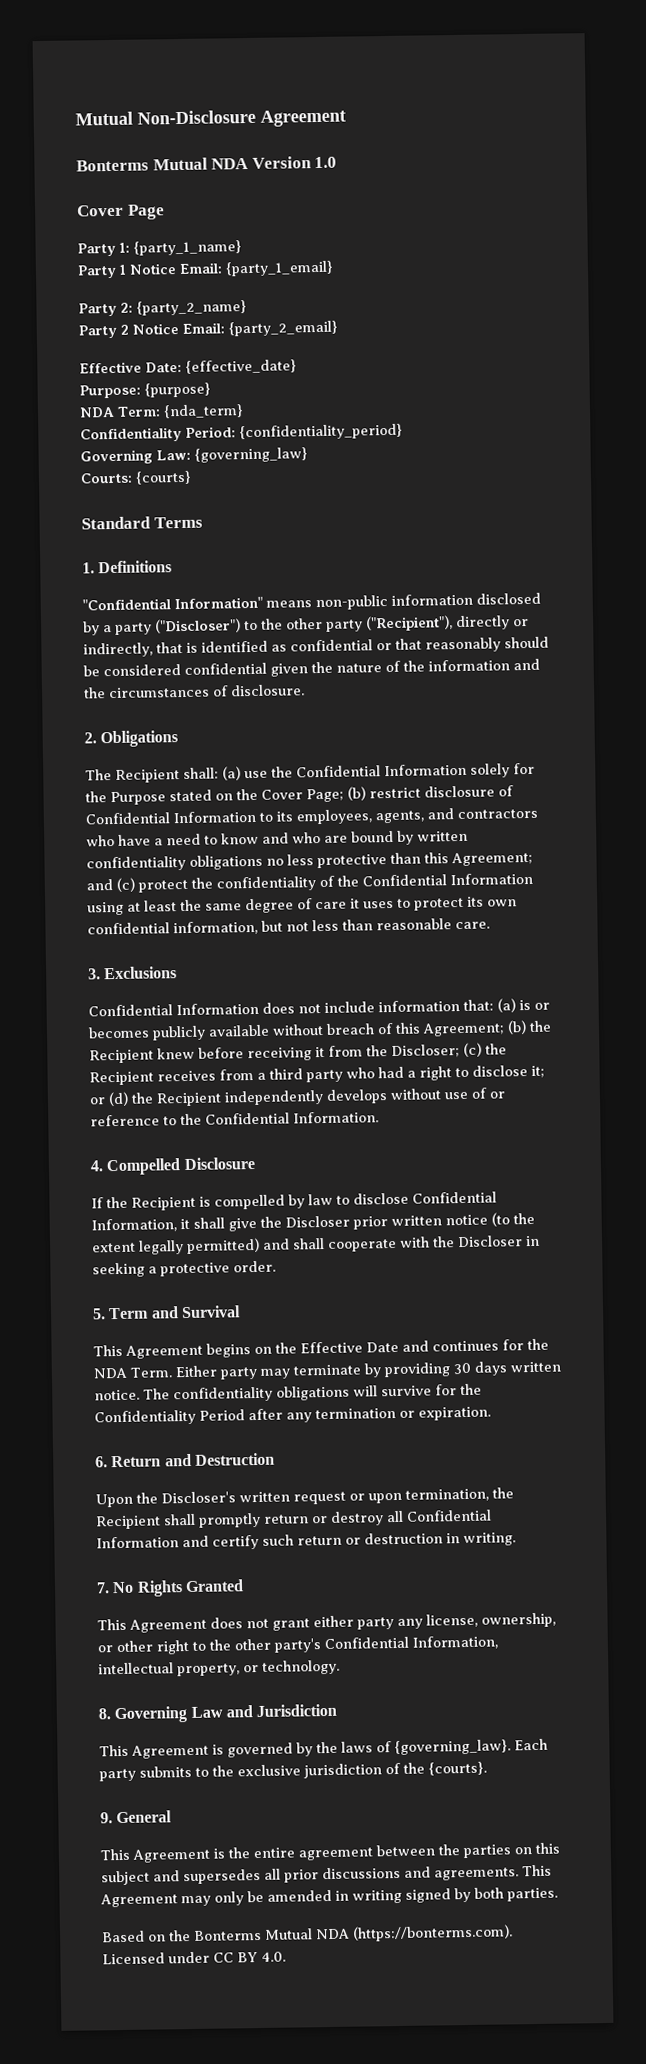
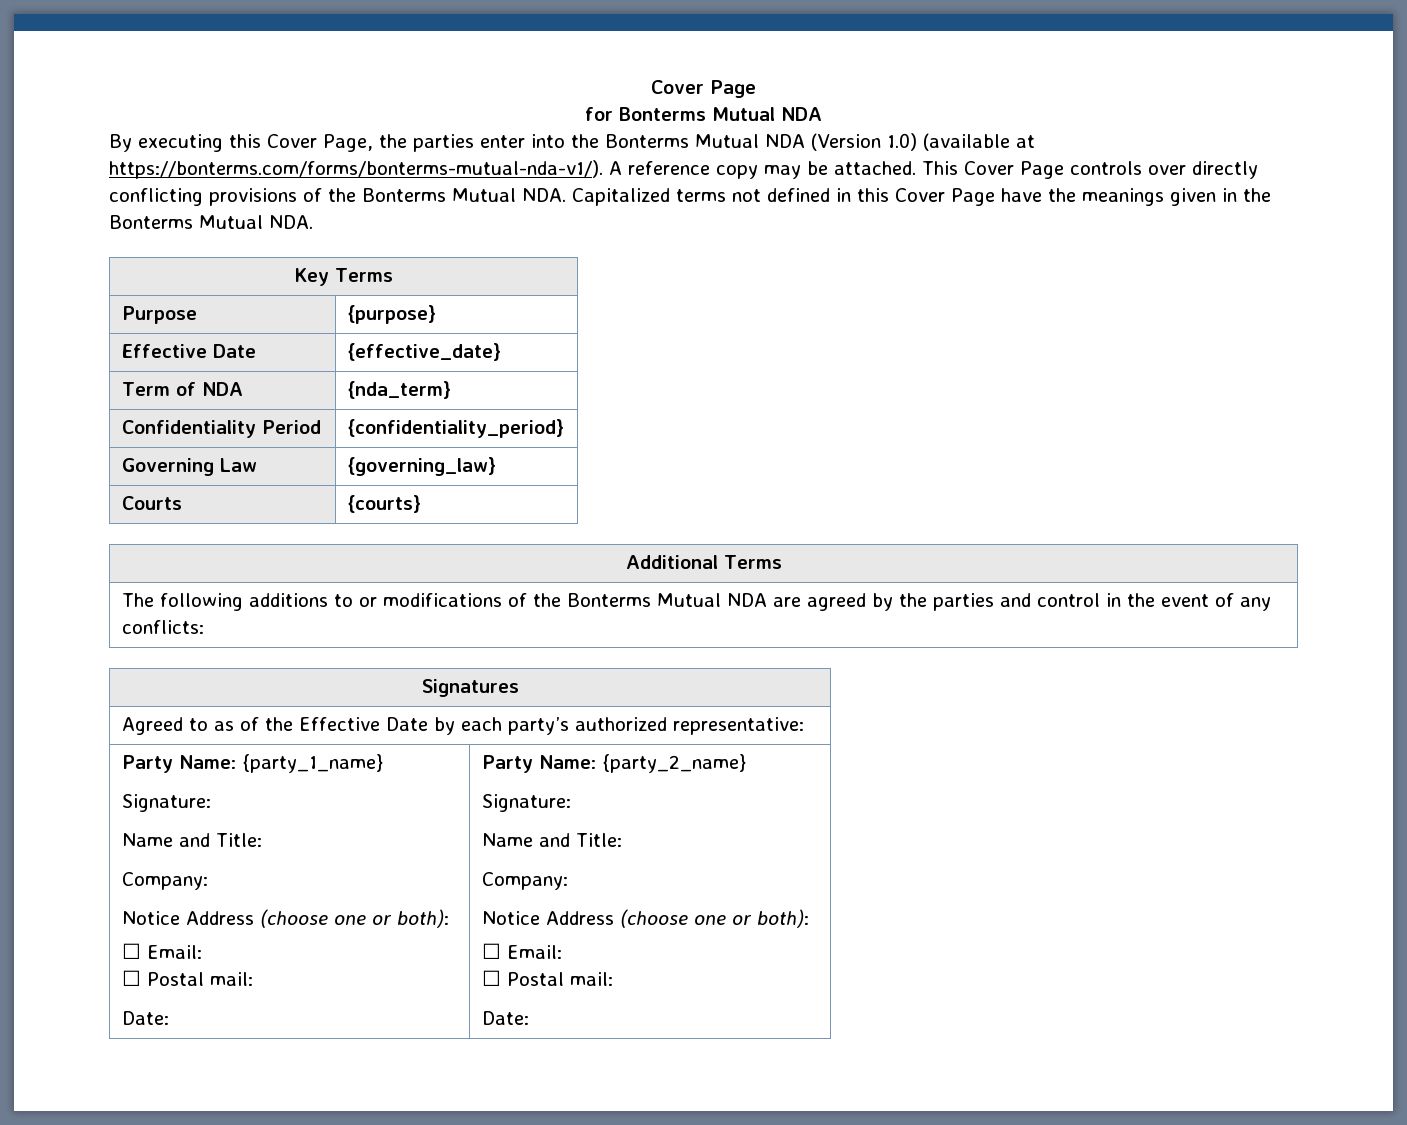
[75,109,346,127] [76,156,338,172] [77,204,165,220] [77,240,242,257] [77,260,334,279] [78,300,247,317] [78,320,338,339] [79,359,297,374] [79,382,211,399] [79,404,244,419] [80,423,403,443] [80,447,308,465] [80,470,192,485] [81,516,203,530] [82,560,173,574] [82,592,541,611] [83,615,529,636] [83,636,549,658] [83,658,540,677] [83,684,305,699] [84,730,179,748] [85,762,535,783] [85,785,514,806] [85,808,538,825] [86,830,468,847] [86,851,533,872] [86,872,533,893] [87,896,517,916] [87,918,490,936] [88,966,178,980] [88,998,550,1017] [88,1020,552,1041] [89,1042,507,1064] [89,1065,545,1086] [89,1087,505,1107] [90,1111,379,1127] [90,1157,255,1176] [91,1191,497,1211] [91,1212,535,1233] [92,1235,540,1255] [92,1260,276,1278] [92,1305,241,1320] [93,1338,549,1359] [93,1361,561,1380] [94,1383,482,1403] [94,1406,491,1426] [95,1452,275,1468] [95,1487,514,1508] [95,1509,492,1530] [96,1532,516,1550] [96,1579,244,1597] [97,1612,556,1633] [97,1635,498,1655] [98,1659,340,1677] [98,1703,338,1724] [99,1738,548,1759] [99,1761,487,1782] [100,1810,173,1824] [100,1842,560,1863] [101,1864,552,1886] [100,1887,558,1908] [102,1924,513,1943] [102,1951,286,1965] Mutual Non-Disclosure Agreement // Bonterms Mutual NDA Version 1.0 // Cover Page // Party 1: {party_1_name} // Party 1 Notice Email: {party_1_email} // Party 2: {party_2_name} // Party 2 Notice Email: {party_2_email} // Effective Date: {effective_date} // Purpose: {purpose} // NDA Term: {nda_term} // Confidentiality Period: {confidentiality_period} // Governing Law: {governing_law} // Courts: {courts} // Standard Terms // 1. Definitions // "Confidential Information" means non-public information disclosed by a party ("Discloser") to the other party ("Recipient"), directly or indirectly, that is identified as confidential or that reasonably should be considered confidential given the nature of the information and the circumstances of disclosure. // 2. Obligations // The Recipient shall: (a) use the Confidential Information solely for the Purpose stated on the Cover Page; (b) restrict disclosure of Confidential Information to its employees, agents, and contractors who have a need to know and who are bound by written confidentiality obligations no less protective than this Agreement; and (c) protect the confidentiality of the Confidential Information using at least the same degree of care it uses to protect its own confidential information, but not less than reasonable care. // 3. Exclusions // Confidential Information does not include information that: (a) is or becomes publicly available without breach of this Agreement; (b) the Recipient knew before receiving it from the Discloser; (c) the Recipient receives from a third party who had a right to disclose it; or (d) the Recipient independently develops without use of or reference to the Confidential Information. // 4. Compelled Disclosure // If the Recipient is compelled by law to disclose Confidential Information, it shall give the Discloser prior written notice (to the extent legally permitted) and shall cooperate with the Discloser in seeking a protective order. // 5. Term and Survival // This Agreement begins on the Effective Date and continues for the NDA Term. Either party may terminate by providing 30 days written notice. The confidentiality obligations will survive for the Confidentiality Period after any termination or expiration. // 6. Return and Destruction // Upon the Discloser's written request or upon termination, the Recipient shall promptly return or destroy all Confidential Information and certify such return or destruction in writing. // 7. No Rights Granted // This Agreement does not grant either party any license, ownership, or other right to the other party's Confidential Information, intellectual property, or technology. // 8. Governing Law and Jurisdiction // This Agreement is governed by the laws of {governing_law}. Each party submits to the exclusive jurisdiction of the {courts}. // 9. General // This Agreement is the entire agreement between the parties on this subject and supersedes all prior discussions and agreements. This Agreement may only be amended in writing signed by both parties. // Based on the Bonterms Mutual NDA (https://bonterms.com). Licensed under CC BY 4.0. -> [651,80,756,98] [585,107,822,121] [109,133,1035,152] [109,160,1258,179] [109,188,1271,206] [109,215,313,229] [294,268,394,286] [121,306,197,324] [347,305,436,324] [121,344,256,358] [347,343,501,361] [121,382,243,396] [347,381,451,399] [121,420,321,438] [347,419,564,438] [121,458,257,476] [347,457,496,476] [121,496,182,510] [347,495,421,513] [625,555,782,569] [121,593,1271,611] [121,620,204,634] [421,679,519,697] [121,717,804,735] [121,754,383,773] [121,794,211,812] [121,833,262,847] [121,872,208,890] [121,909,449,928] [121,943,202,959] [121,970,253,986] [121,1011,169,1025] [481,754,746,773] [481,794,571,812] [481,833,622,847] [481,872,568,890] [481,909,809,928] [481,943,562,959] [481,970,613,986] [481,1011,529,1025] Cover Page // for Bonterms Mutual NDA // By executing this Cover Page, the parties enter into the Bonterms Mutual NDA (Version 1.0) (available at https://bonterms.com/forms/bonterms-mutual-nda-v1/). A reference copy may be attached. This Cover Page controls over directly conflicting provisions of the Bonterms Mutual NDA. Capitalized terms not defined in this Cover Page have the meanings given in the Bonterms Mutual NDA. // Key Terms // Purpose | {purpose} // Effective Date | {effective_date} // Term of NDA | {nda_term} // Confidentiality Period | {confidentiality_period} // Governing Law | {governing_law} // Courts | {courts} // Additional Terms // The following additions to or modifications of the Bonterms Mutual NDA are agreed by the parties and control in the event of any conflicts: // Signatures // Agreed to as of the Effective Date by each party’s authorized representative: // Party Name: {party_1_name} // Signature: // Name and Title: // Company: // Notice Address (choose one or both): // ☐ Email: // ☐ Postal mail: // Date: | Party Name: {party_2_name} // Signature: // Name and Title: // Company: // Notice Address (choose one or both): // ☐ Email: // ☐ Postal mail: // Date:

